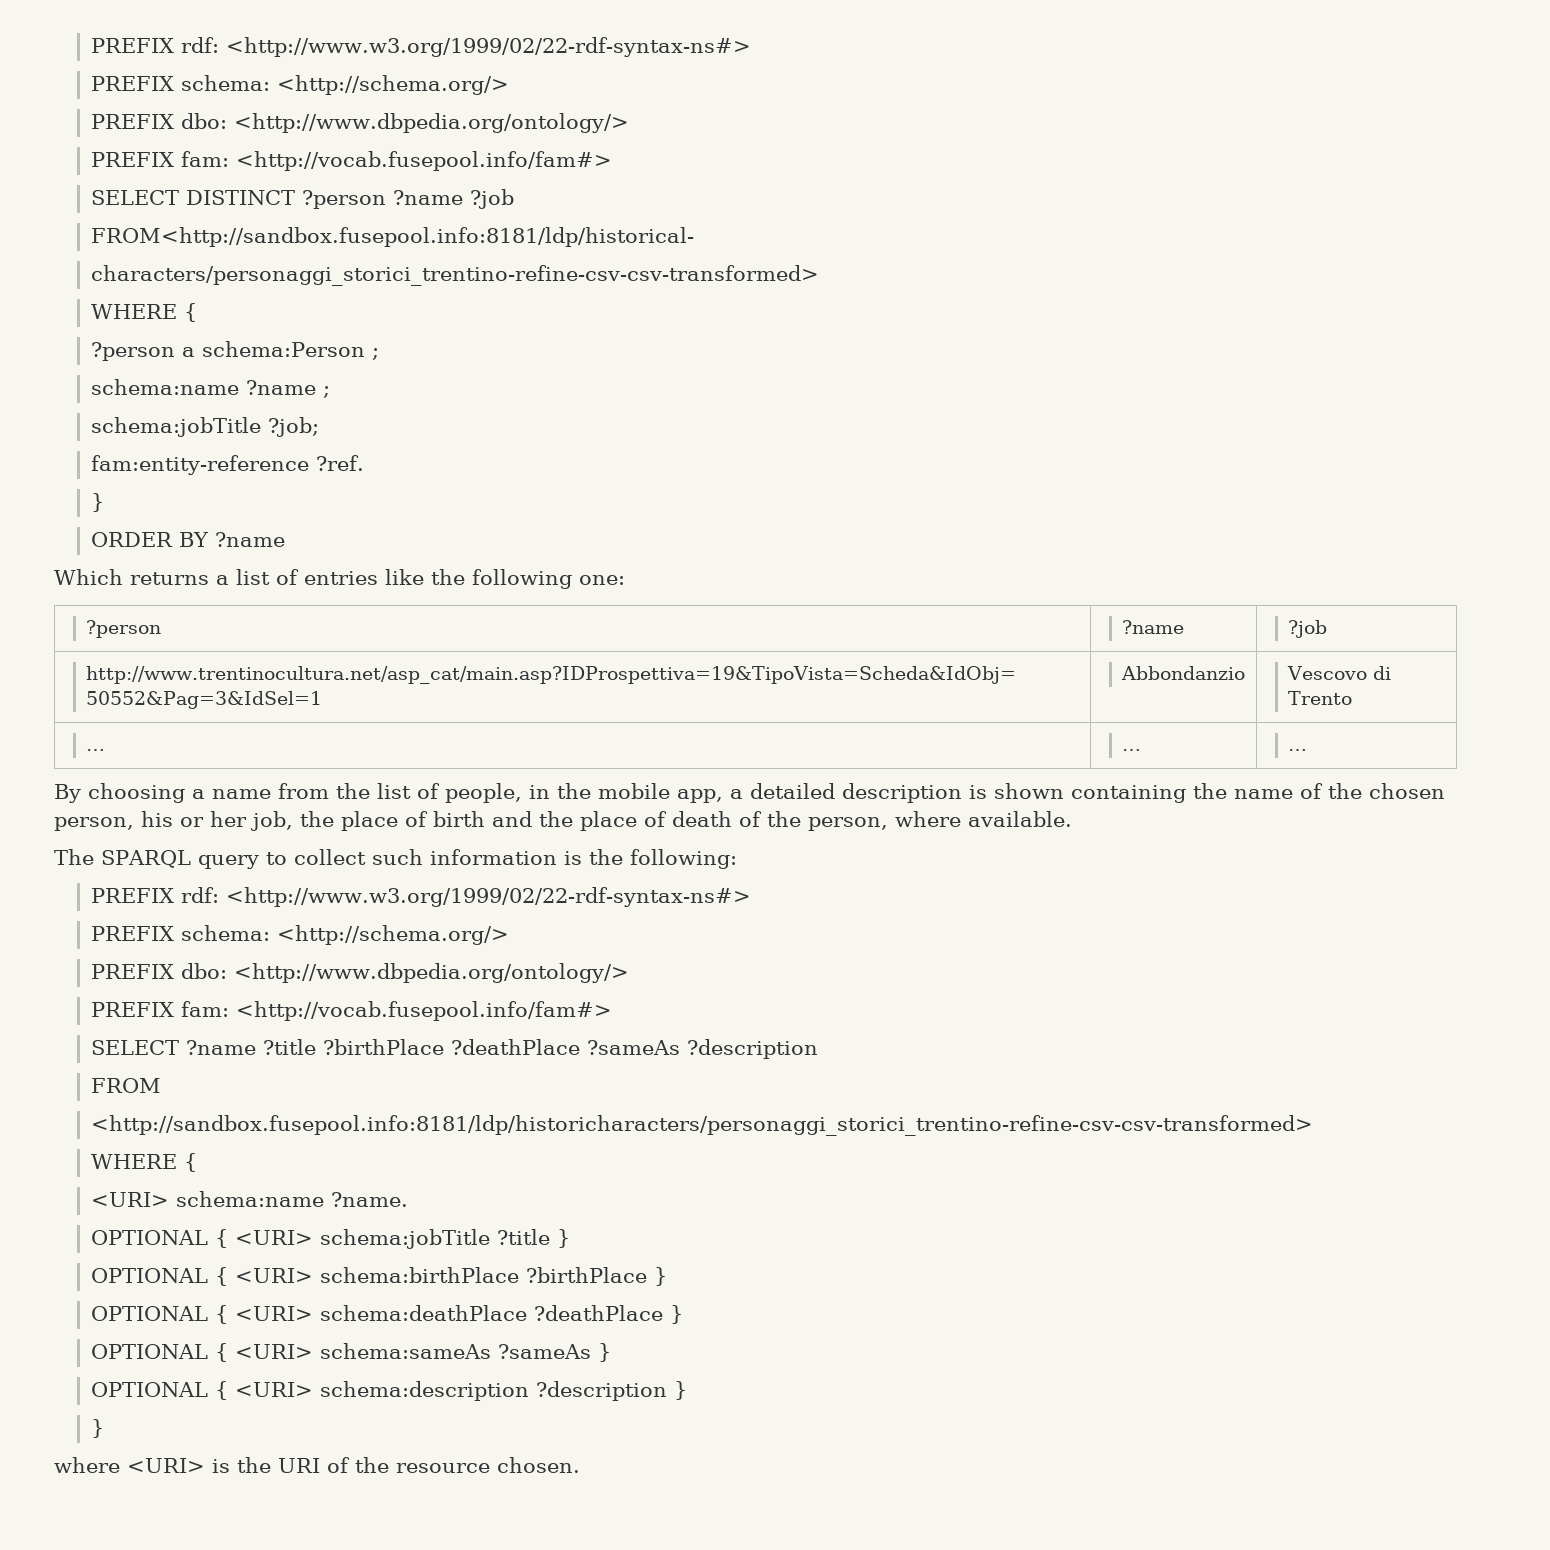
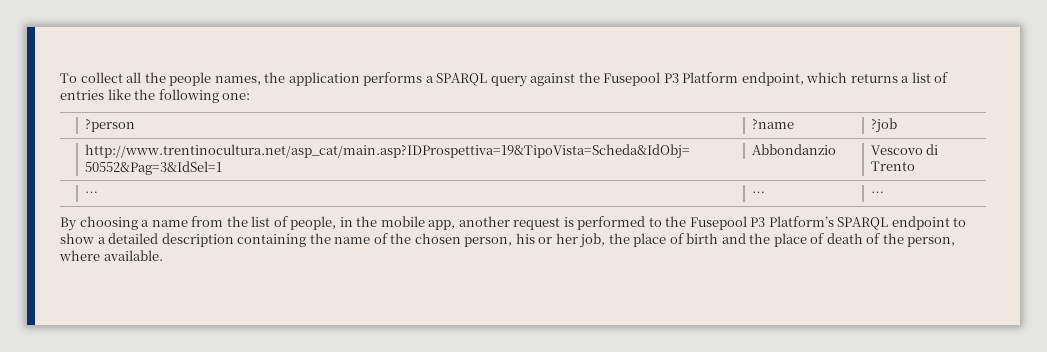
[91,37,752,57] [91,75,510,95] [91,113,630,133] [91,151,613,171] [91,189,515,209] [91,227,695,247] [91,265,820,286] [91,303,198,322] [91,341,380,361] [91,379,331,398] [91,417,320,437] [91,455,365,475] [91,493,105,512] [91,532,286,547] [54,569,123,585] PREFIX rdf: <http://www.w3.org/1999/02/22-rdf-syntax-ns#> // PREFIX schema: <http://schema.org/> // PREFIX dbo: <http://www.dbpedia.org/ontology/> // PREFIX fam: <http://vocab.fusepool.info/fam#> // SELECT DISTINCT ?person ?name ?job // FROM<http://sandbox.fusepool.info:8181/ldp/historical- // characters/personaggi_storici_trentino-refine-csv-csv-transformed> // WHERE { // ?person a schema:Person ; // schema:name ?name ; // schema:jobTitle ?job; // fam:entity-reference ?ref. // } // ORDER BY ?name // Which -> [60,72,848,87] To collect all the people names, the application performs a SPARQL query against the Fusepool P3 Platform endpoint, which
(723, 796) none -> [458,216,967,230] [60,233,94,244] another request is performed to the Fusepool P3 Platform’s SPARQL endpoint to show
[969,783,1064,799] is shown -> (234, 240) none
[54,849,737,869] [91,887,752,907] [91,925,510,945] [91,963,630,983] [91,1001,613,1021] [91,1039,819,1059] [91,1078,162,1093] [91,1115,1314,1136] [91,1153,198,1172] [91,1191,409,1207] [91,1229,571,1249] [91,1267,668,1286] [91,1305,684,1324] [91,1343,612,1362] [91,1381,688,1401] [91,1419,105,1438] [54,1457,580,1473] // The SPARQL query to collect such information is the following: // PREFIX rdf: <http://www.w3.org/1999/02/22-rdf-syntax-ns#> // PREFIX schema: <http://schema.org/> // PREFIX dbo: <http://www.dbpedia.org/ontology/> // PREFIX fam: <http://vocab.fusepool.info/fam#> // SELECT ?name ?title ?birthPlace ?deathPlace ?sameAs ?description // FROM // <http://sandbox.fusepool.info:8181/ldp/historicharacters/personaggi_storici_trentino-refine-csv-csv-transformed> // WHERE { // <URI> schema:name ?name. // OPTIONAL { <URI> schema:jobTitle ?title } // OPTIONAL { <URI> schema:birthPlace ?birthPlace } // OPTIONAL { <URI> schema:deathPlace ?deathPlace } // OPTIONAL { <URI> schema:sameAs ?sameAs } // OPTIONAL { <URI> schema:description ?description } // } // where <URI> is the URI of the resource chosen. -> (163, 255) none

